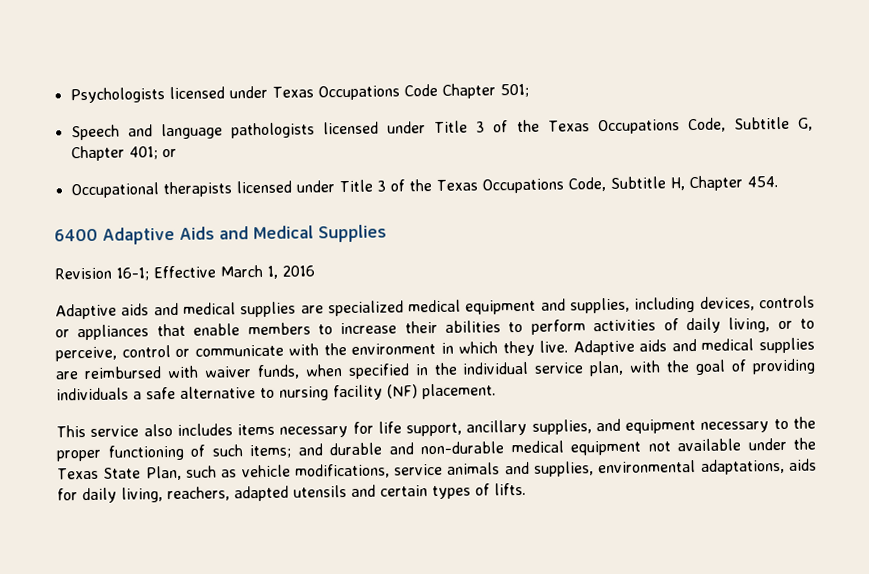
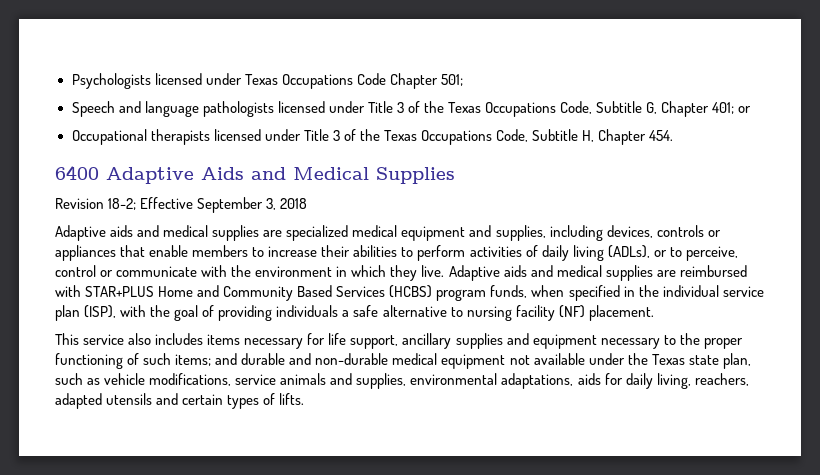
[116,264,315,281] 16-1; Effective March 1, 2016 -> [108,197,308,213] 18-2; Effective September 3, 2018
[728,317,771,333] living, -> [572,245,650,261] living (ADLs),
[203,366,252,378] waiver -> [85,285,487,301] STAR+PLUS Home and Community Based Services (HCBS) program
[589,360,625,377] plan, -> [55,305,117,321] plan (ISP),
[531,419,592,435] supplies, -> [455,333,503,349] supplies
[103,465,182,481] State Plan, -> [688,353,751,369] state plan,

